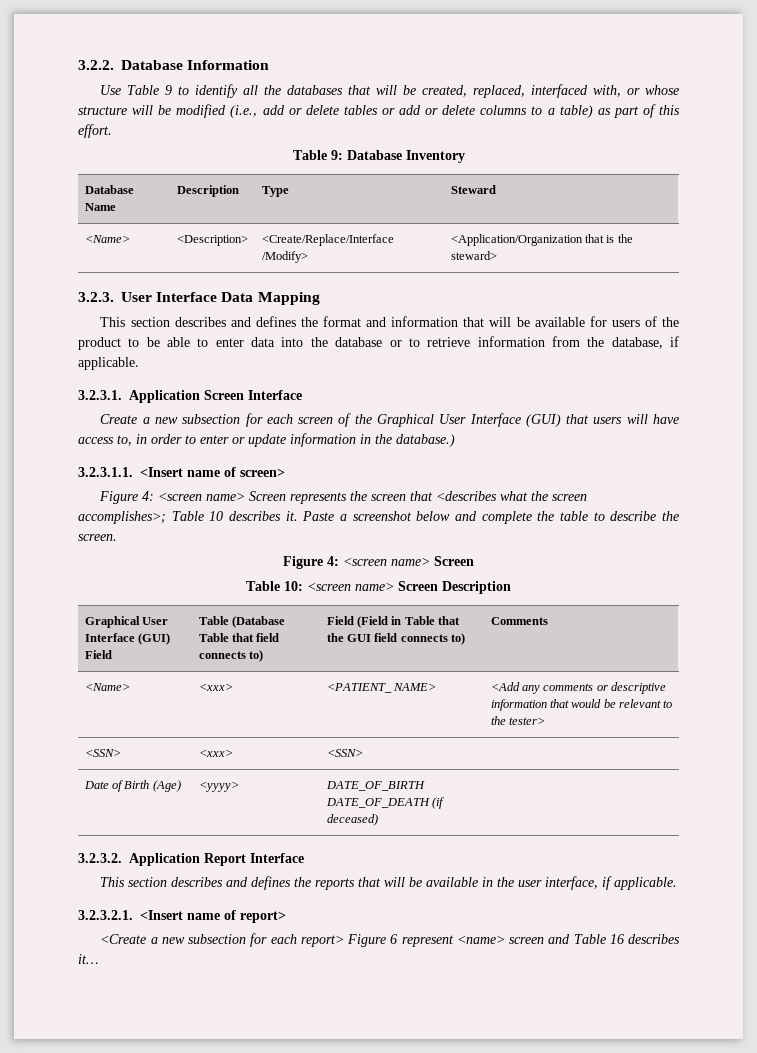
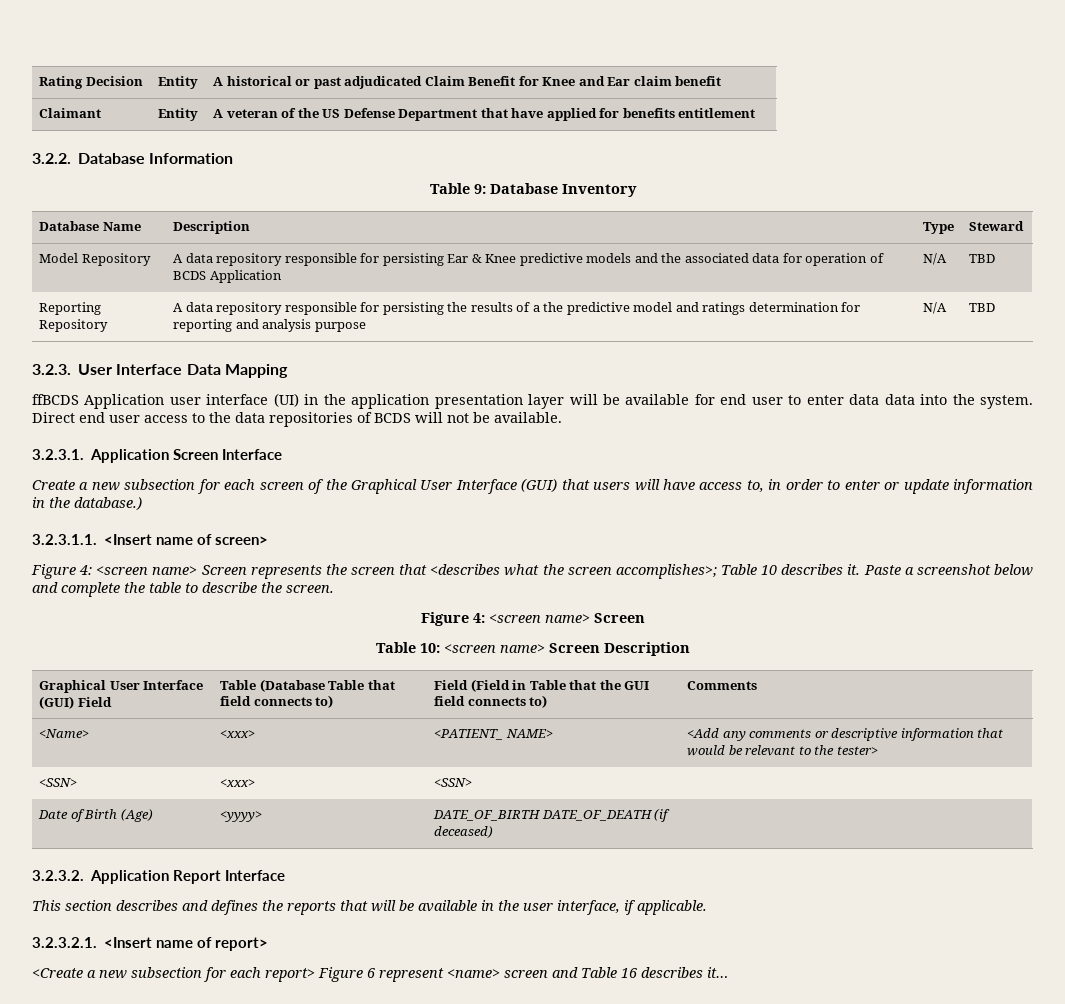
[78,60,270,70] [100,84,680,98] [78,104,681,118] [78,124,112,138] 3.2.2. Database Information // Use Table 9 to identify all the databases that will be created, replaced, interfaced with, or whose structure will be modified (i.e., add or delete tables or add or delete columns to a table) as part of this effort. -> [39,76,143,89] [158,76,199,89] [213,76,722,89] [39,108,102,118] [158,108,199,121] [213,108,756,121] [32,153,234,164] Rating Decision | Entity | A historical or past adjudicated Claim Benefit for Knee and Ear claim benefit // Claimant | Entity | A veteran of the US Defense Department that have applied for benefits entitlement // 3.2.2. Database Information
[84,235,130,243] [176,235,248,246] [261,234,394,246] [261,251,308,263] [450,234,633,246] [450,251,497,260] <Name> | <Description> | <Create/Replace/Interface /Modify> | <Application/Organization that is the steward> -> [39,253,151,266] [173,253,884,266] [173,270,282,283] [923,253,948,265] [969,254,996,263] [39,302,102,315] [39,319,109,332] [173,302,861,315] [173,319,366,332] [923,302,948,314] [969,303,996,312] Model Repository | A data repository responsible for persisting Ear & Knee predictive models and the associated data for operation of BCDS Application | N/A | TBD // Reporting Repository | A data repository responsible for persisting the results of a the predictive model and ratings determination for reporting and analysis purpose | N/A | TBD
[100,316,680,327] [78,337,191,350] This section describes and defines the format and information that will be available for users of the product to be able -> [32,393,783,409] ffBCDS Application user interface (UI) in the application presentation layer will be available for end user
(276, 342) none -> [884,394,915,405] data
[335,336,680,349] [78,357,139,370] database or to retrieve information from the database, if applicable. -> [980,395,1034,409] [32,412,562,427] system. Direct end user access to the data repositories of BCDS will not be available.

